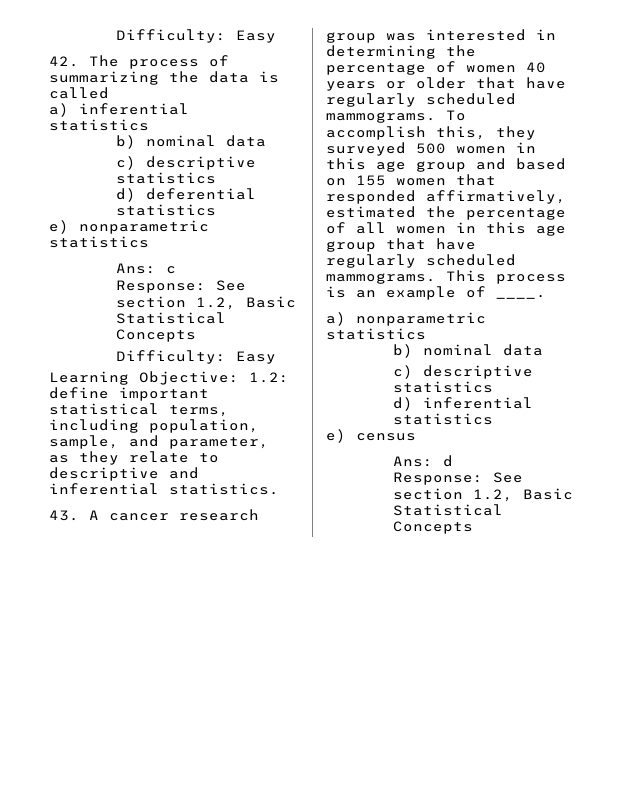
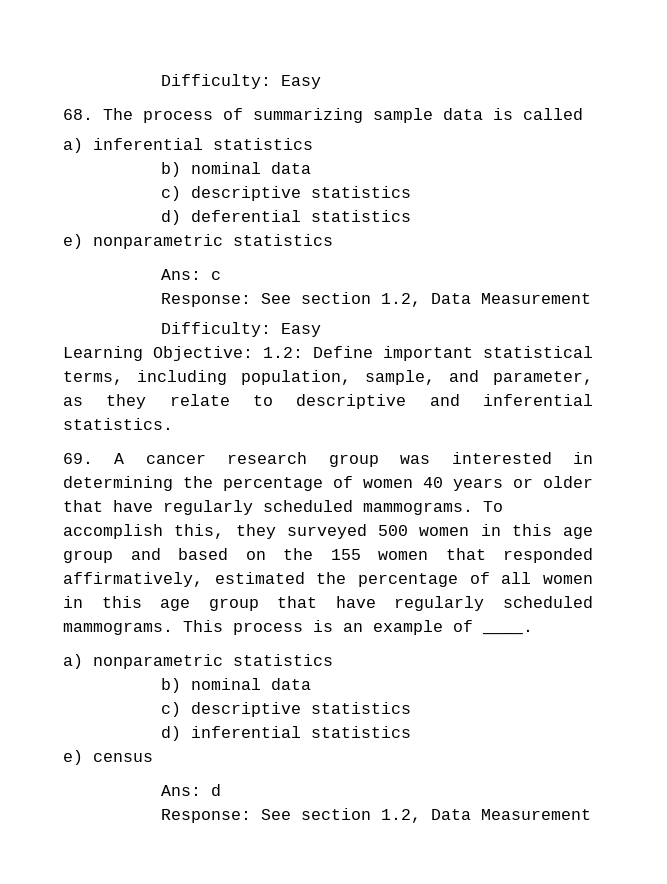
[115,29,276,43] [49,56,79,67] Difficulty: Easy // 42. -> [160,74,321,89] [63,109,93,120] Difficulty: Easy // 68.
[169,71,199,83] the -> [373,108,433,123] sample
[245,296,296,308] [115,312,226,324] [115,329,196,342] Basic Statistical Concepts -> [430,293,591,304] Data Measurement
[49,387,109,399] define -> [313,346,373,358] Define
[49,510,79,521] 43. -> [63,453,93,464] 69.
(346, 182) none -> [283,548,313,560] the
[522,488,573,500] [392,504,503,516] [392,521,473,534] Basic Statistical Concepts -> [430,809,591,820] Data Measurement

